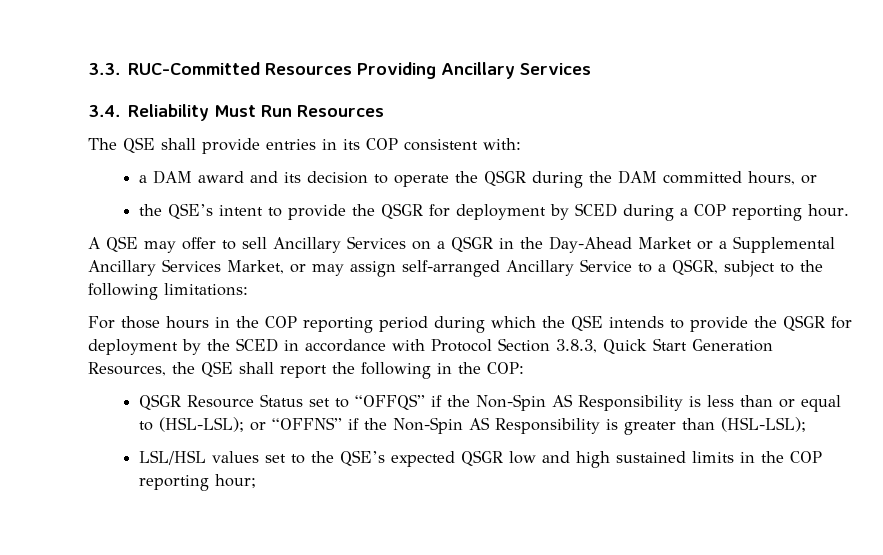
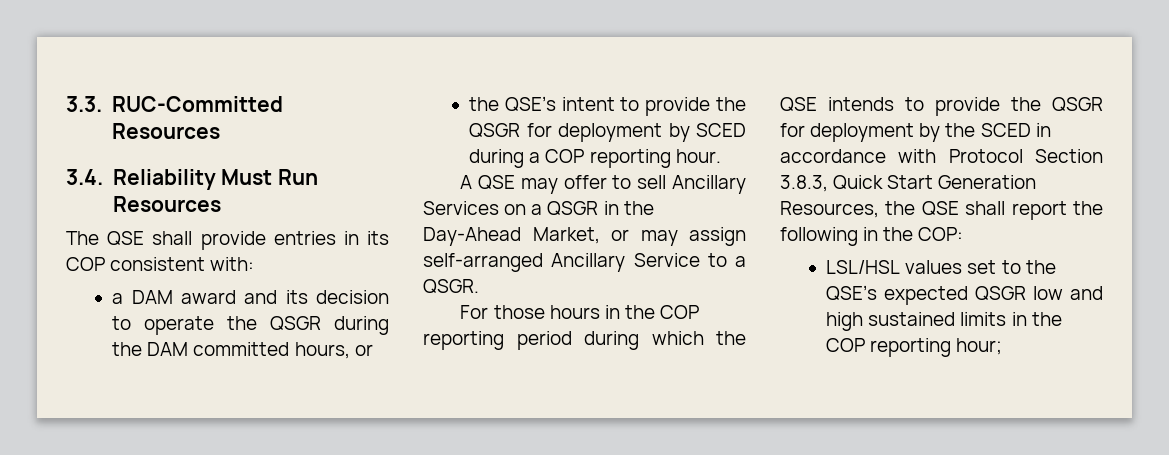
[357,62,592,79] Providing Ancillary Services -> (220, 131) none
[638,236,835,253] [88,259,221,276] Market or a Supplemental Ancillary Services -> (521, 236) none
[672,259,823,277] [88,283,248,300] QSGR, subject to the following limitations: -> [423,279,479,294] QSGR.
[138,394,841,412] [138,417,806,435] // QSGR Resource Status set to “OFFQS” if the Non-Spin AS Responsibility is less than or equal to (HSL-LSL); or “OFFNS” if the Non-Spin AS Responsibility is greater than (HSL-LSL); -> (964, 234) none

